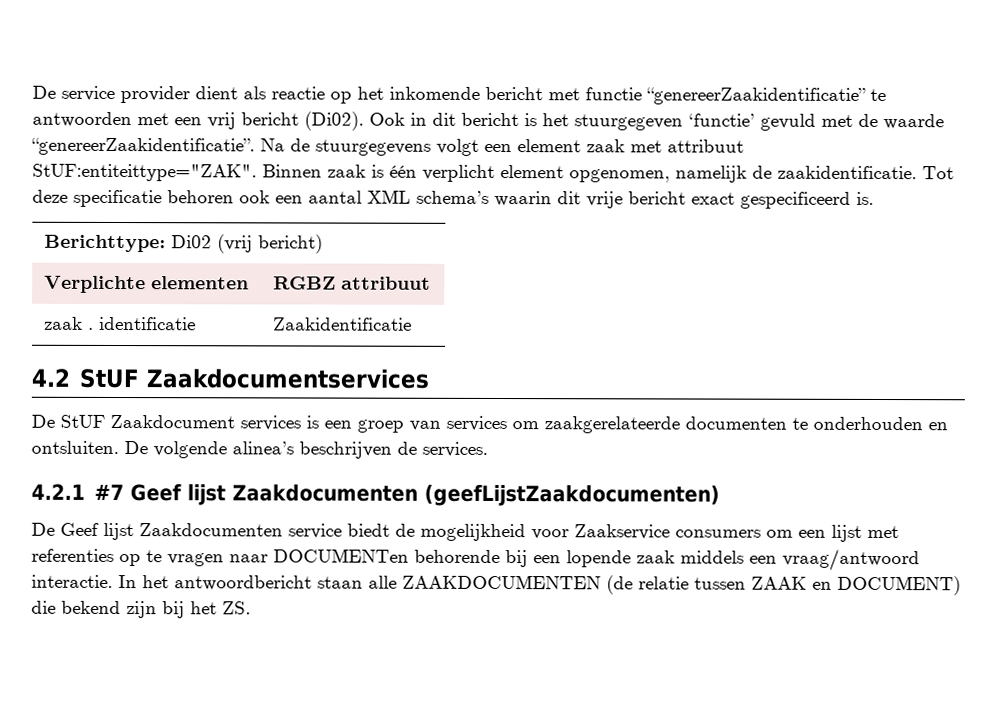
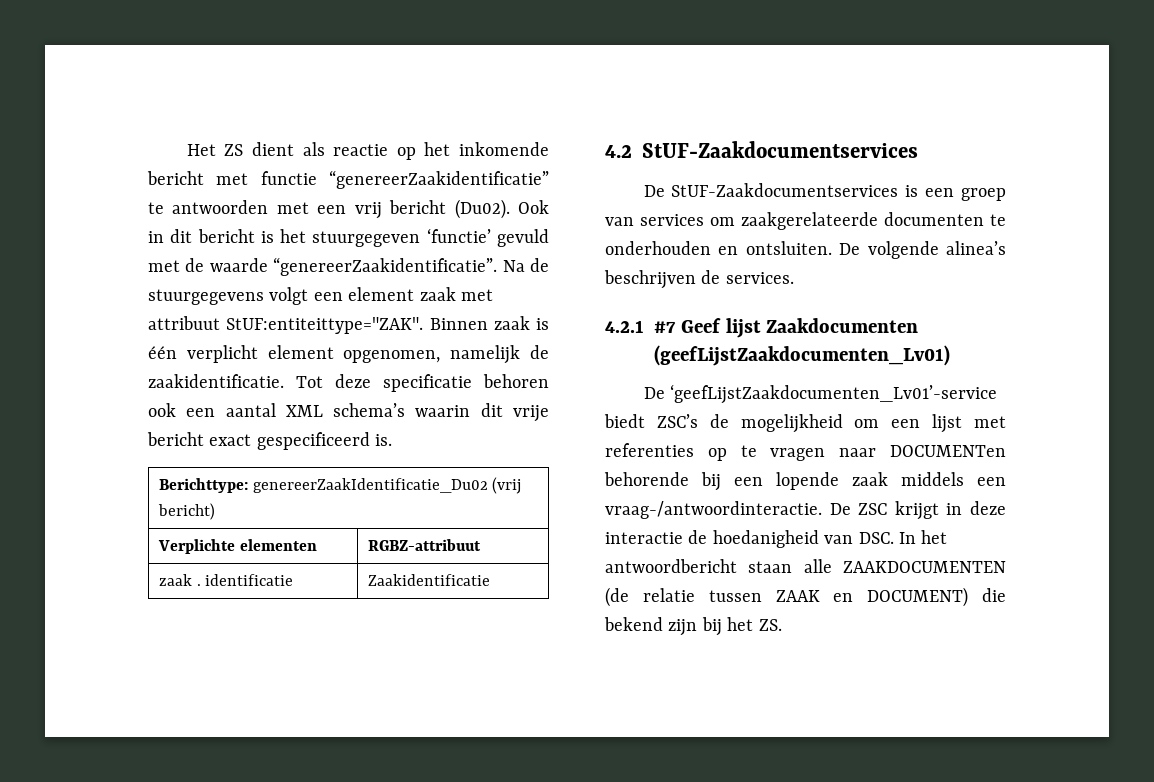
[32,85,190,104] De service provider -> [186,144,244,156] Het ZS
[304,111,364,131] (Di02). -> [454,199,510,219] (Du02).
[171,235,213,249] Di02 -> [252,478,488,493] genereerZaakIdentificatie_Du02
[273,276,432,290] RGBZ attribuut -> [367,539,481,551] RGBZ-attribuut
[78,368,429,389] [31,414,301,431] StUF Zaakdocumentservices // De StUF Zaakdocument services -> [642,141,918,158] [643,183,899,197] StUF-Zaakdocumentservices // De StUF-Zaakdocumentservices
[423,484,720,507] [31,522,761,542] (geefLijstZaakdocumenten) // De Geef lijst Zaakdocumenten service biedt de mogelijkheid voor Zaakservice consumers -> [654,345,950,366] [643,384,998,404] [604,414,843,433] (geefLijstZaakdocumenten_Lv01) // De ‘geefLijstZaakdocumenten_Lv01’-service biedt ZSC’s de mogelijkheid
[782,548,920,572] [31,574,113,588] vraag/antwoord interactie. -> [605,501,1006,520] [605,530,894,548] vraag-/antwoordinteractie. De ZSC krijgt in deze interactie de hoedanigheid van DSC.

